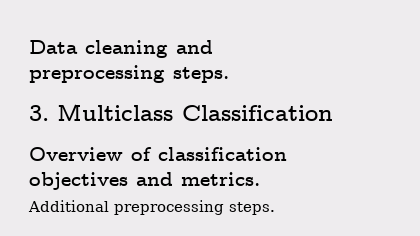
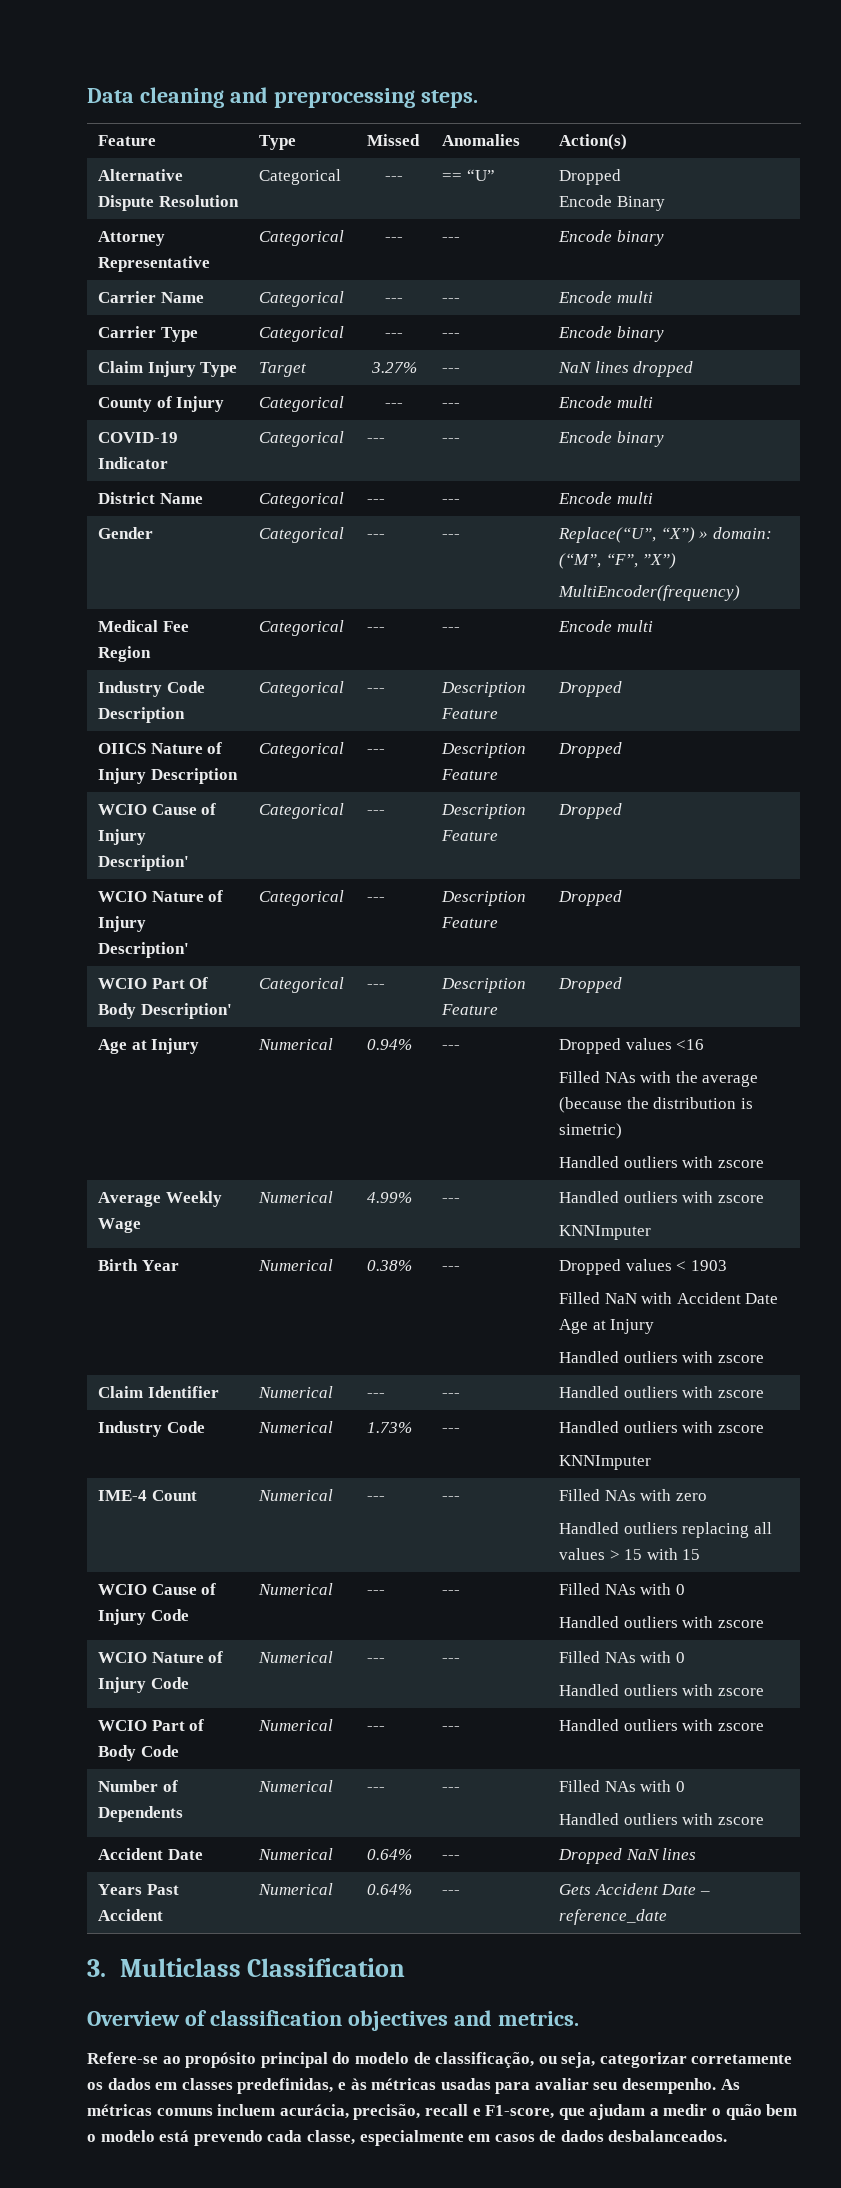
(229, 75) none -> [98,135,157,146] [259,135,297,150] [367,134,421,146] [442,134,521,146] [559,134,628,150] [98,169,184,181] [98,195,239,211] [259,169,342,185] [385,176,403,181] [442,169,495,181] [559,169,622,185] [559,195,665,211] [98,231,166,246] [98,256,211,272] [259,230,345,246] [385,237,403,242] [442,237,461,242] [558,230,664,246] [98,291,204,303] [259,291,345,307] [385,298,403,303] [442,298,461,303] [558,291,653,303] [98,326,198,342] [259,326,345,342] [385,333,403,338] [442,333,461,338] [558,326,664,342] [98,361,238,377] [259,362,308,377] [370,362,417,373] [442,368,461,373] [558,361,694,377] [98,396,225,412] [259,396,345,412] [385,403,403,408] [442,403,461,408] [558,396,653,408] [98,432,179,443] [98,457,169,469] [259,431,345,447] [367,438,386,443] [442,438,461,443] [558,431,664,447] [98,492,203,504] [259,492,345,508] [367,499,386,504] [442,499,461,504] [558,492,653,504] [98,527,154,539] [259,527,345,543] [367,534,386,539] [442,534,461,539] [558,527,772,543] [559,553,677,569] [558,585,741,601] [98,620,189,632] [98,646,152,662] [259,620,345,636] [367,627,386,632] [442,627,461,632] [558,620,653,632] [98,681,205,697] [98,707,186,723] [259,681,345,697] [367,688,386,693] [441,682,527,697] [441,708,499,719] [558,681,623,697] [98,742,223,754] [98,768,238,784] [259,742,345,758] [367,749,386,754] [441,743,527,758] [441,769,499,780] [558,742,623,758] [98,803,217,815] [98,829,147,845] [98,855,190,871] [259,803,345,819] [367,810,386,815] [441,804,527,819] [441,830,499,841] [558,803,623,819] [98,890,224,902] [98,916,147,932] [98,942,190,958] [259,890,345,906] [367,897,386,902] [441,891,527,906] [441,917,499,928] [558,890,623,906] [98,977,209,989] [98,1003,232,1019] [259,977,345,993] [367,984,386,989] [441,978,527,993] [441,1004,499,1015] [558,977,623,993] [98,1038,200,1054] [258,1038,334,1050] [367,1039,413,1050] [442,1045,461,1050] [559,1038,705,1054] [559,1071,759,1087] [559,1097,753,1113] [559,1123,623,1139] [559,1156,764,1168] [98,1191,222,1207] [98,1218,142,1233] [258,1191,334,1203] [367,1192,413,1203] [442,1198,461,1203] [559,1191,764,1203] [559,1225,652,1240] [98,1259,179,1271] [258,1259,334,1271] [367,1260,413,1271] [442,1266,461,1271] [559,1259,727,1275] [559,1292,779,1304] [559,1319,655,1334] [559,1351,764,1363] [98,1386,219,1398] [258,1386,334,1398] [367,1393,386,1398] [442,1393,461,1398] [559,1386,764,1398] [98,1421,205,1437] [258,1421,334,1433] [367,1422,413,1433] [442,1428,461,1433] [559,1421,764,1433] [559,1455,652,1470] [98,1490,197,1501] [258,1489,334,1501] [367,1496,386,1501] [442,1496,461,1501] [559,1489,707,1501] [559,1522,772,1538] [559,1548,701,1560] [98,1583,217,1595] [98,1609,189,1625] [258,1583,334,1595] [367,1590,386,1595] [442,1590,461,1595] [559,1583,685,1595] [559,1616,764,1628] [98,1651,224,1663] [98,1677,189,1693] [258,1651,334,1663] [367,1658,386,1663] [442,1658,461,1663] [559,1651,685,1663] [559,1684,764,1696] [98,1719,205,1731] [98,1745,179,1761] [258,1719,334,1731] [367,1726,386,1731] [442,1726,461,1731] [559,1719,764,1731] [98,1780,178,1792] [98,1806,184,1822] [258,1780,334,1792] [367,1787,386,1792] [442,1787,461,1792] [559,1780,685,1792] [559,1813,764,1825] [98,1848,203,1860] [258,1848,334,1860] [367,1849,413,1860] [442,1855,461,1860] [558,1848,697,1864] [98,1884,179,1895] [98,1909,164,1921] [258,1883,334,1895] [367,1884,413,1895] [442,1890,461,1895] [559,1883,710,1895] [559,1909,668,1925] // Feature | Type | Missed | Anomalies | Action(s) // Alternative Dispute Resolution | Categorical | --- | == “U” | Dropped // Encode Binary // Attorney Representative | Categorical | --- | --- | Encode binary // Carrier Name | Categorical | --- | --- | Encode multi // Carrier Type | Categorical | --- | --- | Encode binary // Claim Injury Type | Target | 3.27% | --- | NaN lines dropped // County of Injury | Categorical | --- | --- | Encode multi // COVID-19 Indicator | Categorical | --- | --- | Encode binary // District Name | Categorical | --- | --- | Encode multi // Gender | Categorical | --- | --- | Replace(“U”, “X”) » domain: (“M”, “F”, ”X”) // MultiEncoder(frequency) // Medical Fee Region | Categorical | --- | --- | Encode multi // Industry Code Description | Categorical | --- | Description Feature | Dropped // OIICS Nature of Injury Description | Categorical | --- | Description Feature | Dropped // WCIO Cause of Injury Description' | Categorical | --- | Description Feature | Dropped // WCIO Nature of Injury Description' | Categorical | --- | Description Feature | Dropped // WCIO Part Of Body Description' | Categorical | --- | Description Feature | Dropped // Age at Injury | Numerical | 0.94% | --- | Dropped values <16 // Filled NAs with the average (because the distribution is simetric) // Handled outliers with zscore // Average Weekly Wage | Numerical | 4.99% | --- | Handled outliers with zscore // KNNImputer // Birth Year | Numerical | 0.38% | --- | Dropped values < 1903 // Filled NaN with Accident Date Age at Injury // Handled outliers with zscore // Claim Identifier | Numerical | --- | --- | Handled outliers with zscore // Industry Code | Numerical | 1.73% | --- | Handled outliers with zscore // KNNImputer // IME-4 Count | Numerical | --- | --- | Filled NAs with zero // Handled outliers replacing all values > 15 with 15 // WCIO Cause of Injury Code | Numerical | --- | --- | Filled NAs with 0 // Handled outliers with zscore // WCIO Nature of Injury Code | Numerical | --- | --- | Filled NAs with 0 // Handled outliers with zscore // WCIO Part of Body Code | Numerical | --- | --- | Handled outliers with zscore // Number of Dependents | Numerical | --- | --- | Filled NAs with 0 // Handled outliers with zscore // Accident Date | Numerical | 0.64% | --- | Dropped NaN lines // Years Past Accident | Numerical | 0.64% | --- | Gets Accident Date – reference_date
[28,200,275,215] Additional preprocessing steps. -> [87,2052,793,2068] [87,2078,740,2094] [87,2104,798,2120] [87,2130,728,2146] Refere-se ao propósito principal do modelo de classificação, ou seja, categorizar corretamente os dados em classes predefinidas, e às métricas usadas para avaliar seu desempenho. As métricas comuns incluem acurácia, precisão, recall e F1-score, que ajudam a medir o quão bem o modelo está prevendo cada classe, especialmente em casos de dados desbalanceados.

